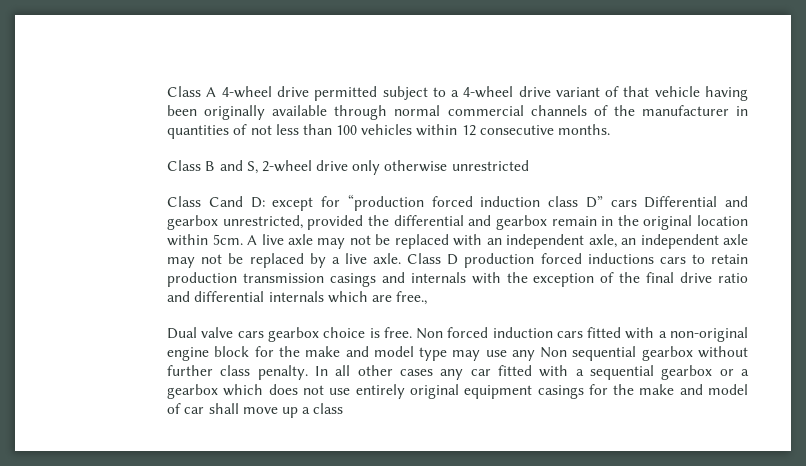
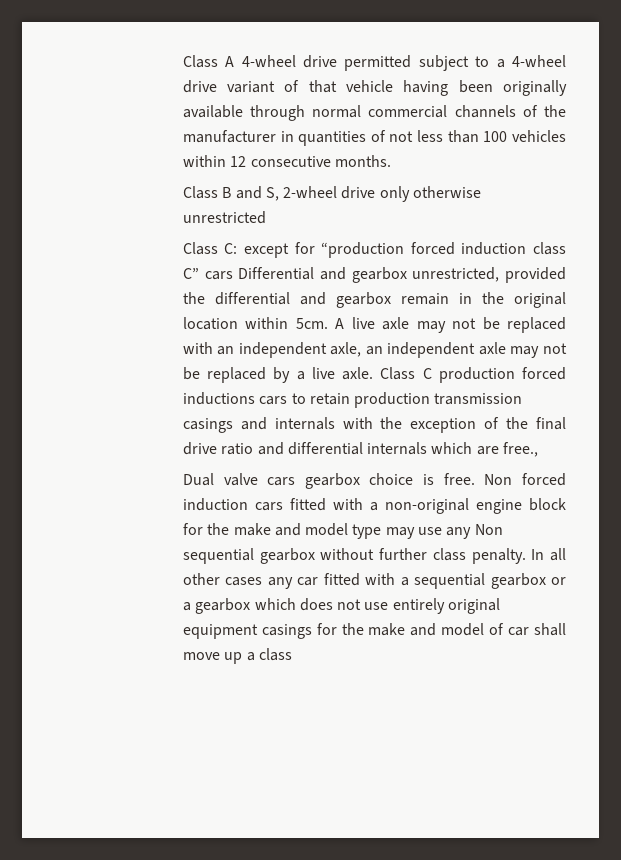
[208,196,265,208] Cand D: -> [224,243,238,254] C:
[585,196,603,208] D” -> [182,268,199,279] C”
[447,254,459,265] D -> [422,368,432,379] C

